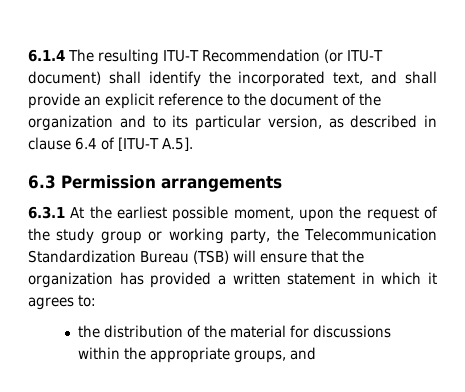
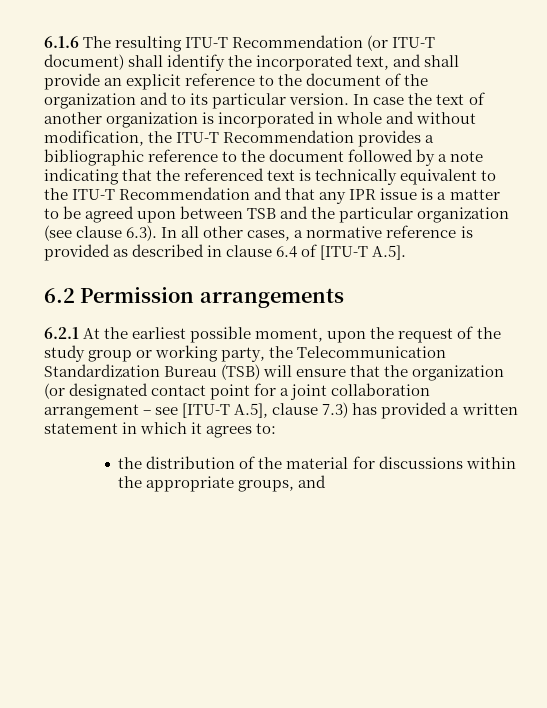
[28,49,65,62] 6.1.4 -> [44,36,79,48] 6.1.6
[267,115,322,129] version, -> [289,92,485,105] [44,111,477,128] [44,130,435,147] [44,149,484,166] [44,168,497,185] [44,187,500,204] [44,206,510,223] [44,225,473,241] [44,244,110,261] version. In case the text of another organization is incorporated in whole and without modification, the ITU-T Recommendation provides a bibliographic reference to the document followed by a note indicating that the referenced text is technically equivalent to the ITU-T Recommendation and that any IPR issue is a matter to be agreed upon between TSB and the particular organization (see clause 6.3). In all other cases, a normative reference is provided
[28,175,56,189] 6.3 -> [44,288,75,303] 6.2
[28,206,65,219] 6.3.1 -> [44,327,79,339] 6.2.1
(113, 280) none -> [44,383,431,400] [44,402,349,419] (or designated contact point for a joint collaboration arrangement – see [ITU-T A.5], clause 7.3)

